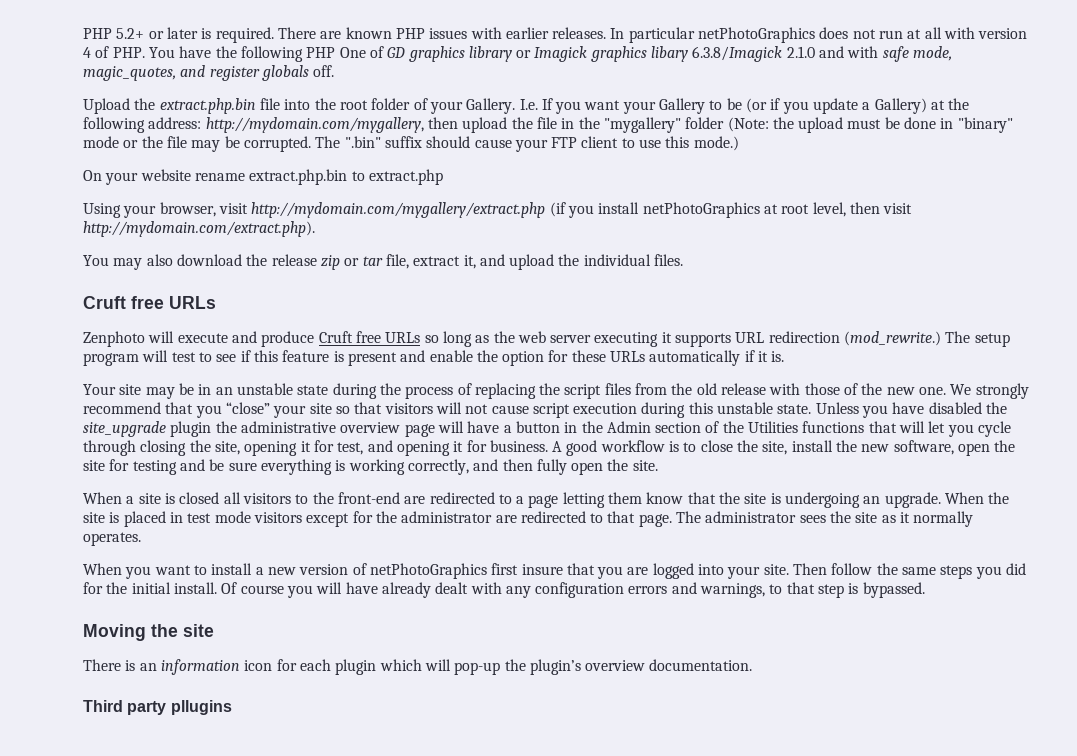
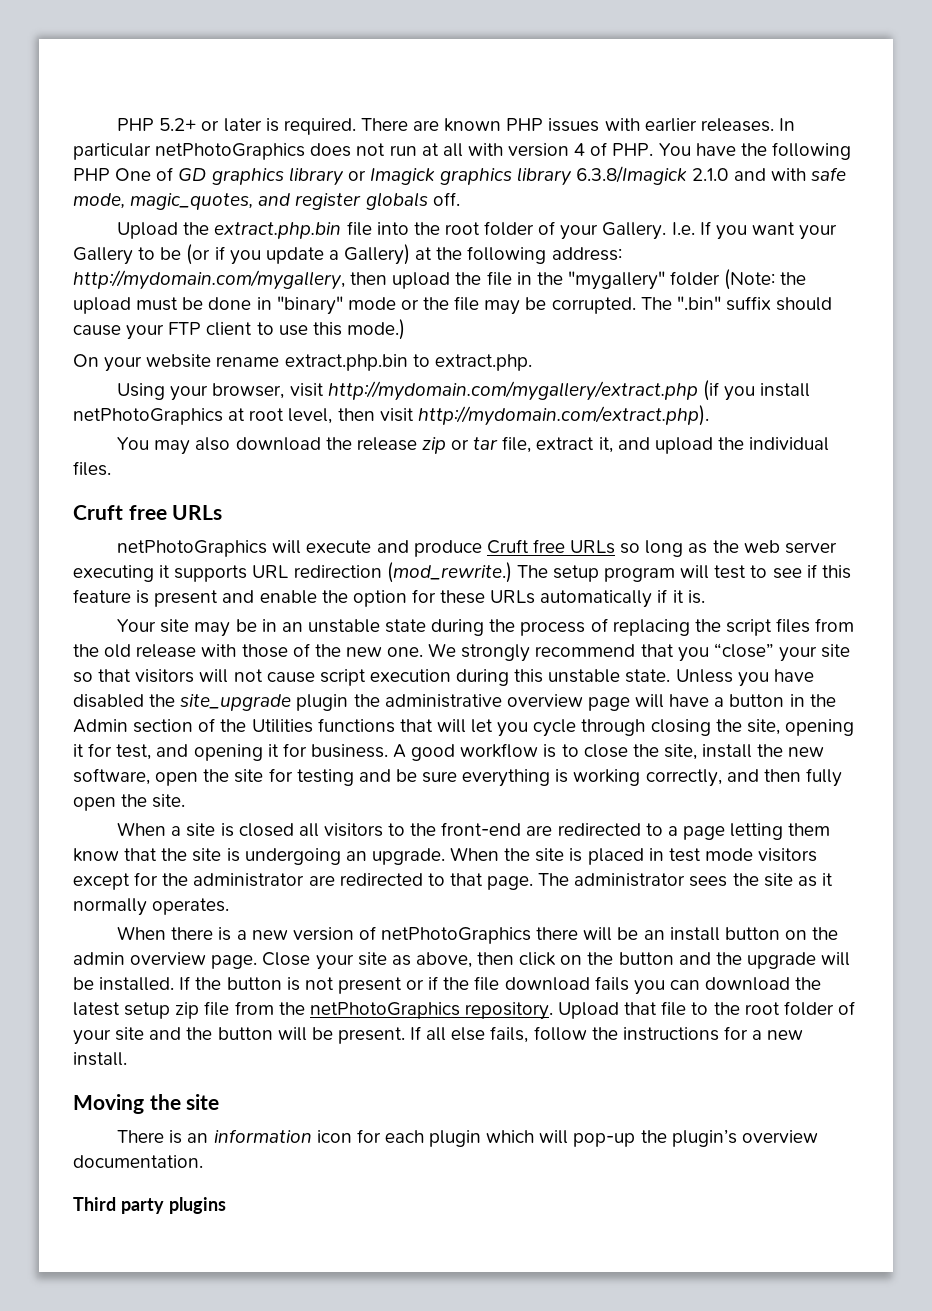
[651,46,689,62] libary -> [517,167,573,186] library
[368,169,443,185] extract.php -> [434,354,532,371] extract.php.
[83,331,145,347] Zenphoto -> [117,540,268,557] netPhotoGraphics
[125,563,253,579] you want to install -> [171,927,232,941] there is
[491,563,1027,579] [83,582,925,598] first insure that you are logged into your site. Then follow the same steps you did for the initial install. Of course you will have already dealt with any configuration errors and warnings, to that step is bypassed. -> [536,927,839,941] [73,952,851,970] [73,976,822,995] [73,1001,855,1020] [73,1026,804,1045] [73,1052,127,1066] there will be an install button on the admin overview page. Close your site as above, then click on the button and the upgrade will be installed. If the button is not present or if the file download fails you can download the latest setup zip file from the netPhotoGraphics repository. Upload that file to the root folder of your site and the button will be present. If all else fails, follow the instructions for a new install.
[170,700,232,715] pllugins -> [168,1197,226,1214] plugins

